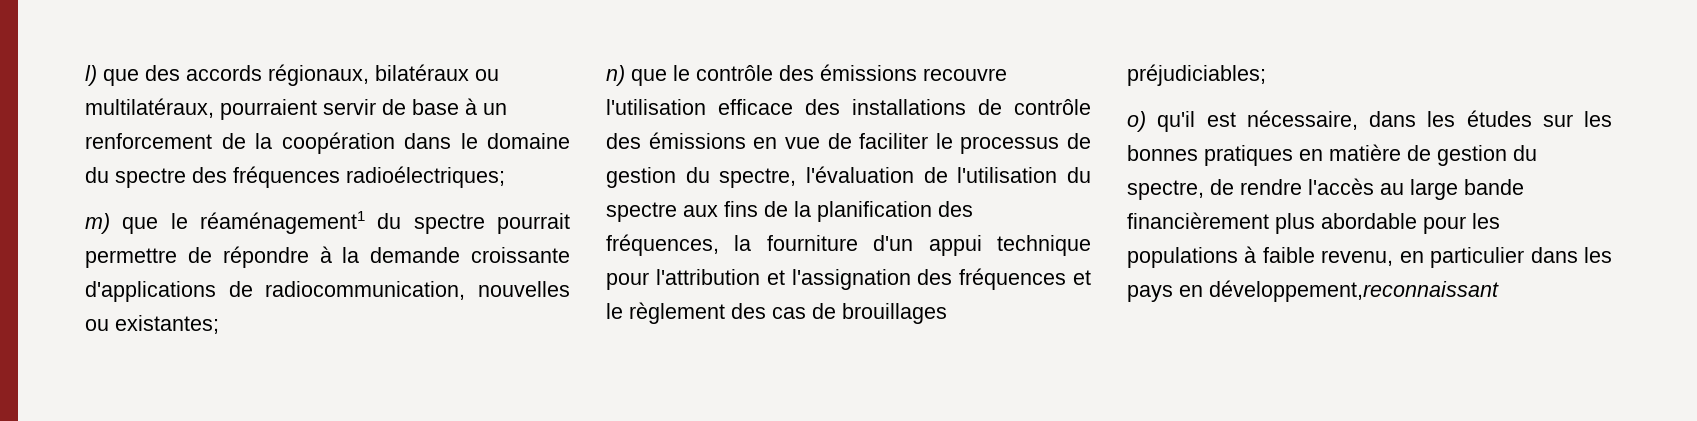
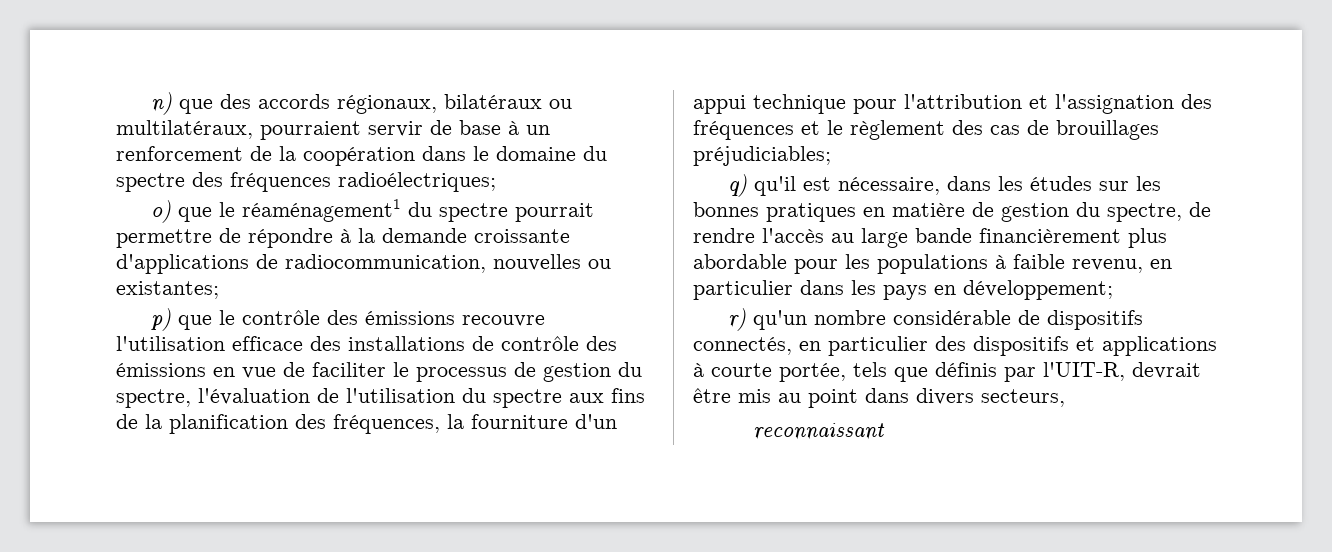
[85,65,97,86] l) -> [150,92,172,115] n)
[85,213,110,234] m) -> [150,200,171,223] o)
[606,65,625,86] n) -> [150,308,171,331] p)
[1127,111,1146,132] o) -> [727,174,747,197] q)
[1209,280,1499,302] développement,reconnaissant -> [963,280,1113,300] [727,308,1143,331] [693,336,1217,356] [693,362,1201,382] [693,388,1065,408] [753,423,886,440] développement; // r) qu'un nombre considérable de dispositifs connectés, en particulier des dispositifs et applications à courte portée, tels que définis par l'UIT-R, devrait être mis au point dans divers secteurs, // reconnaissant

